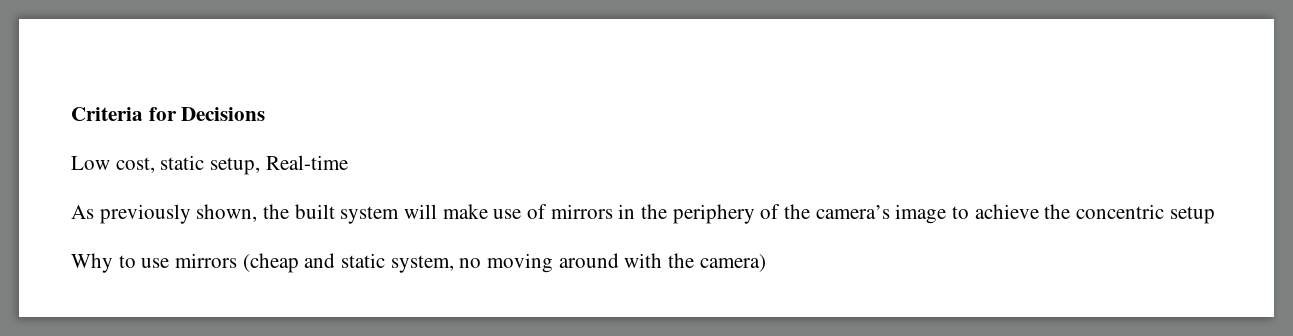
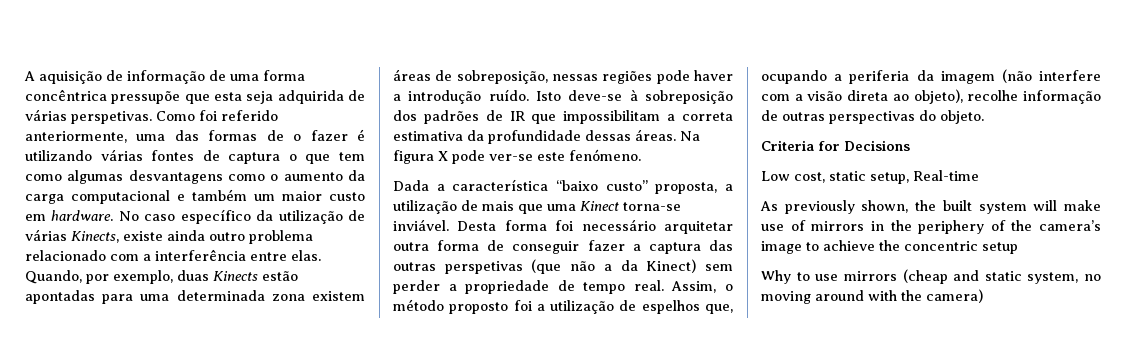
(71, 114) none -> [24,70,305,84] [25,89,365,104] [25,109,278,124] [25,129,365,143] [25,149,365,164] [25,170,365,184] [25,189,365,204] [25,209,365,224] [25,229,313,244] [25,249,321,261] [25,270,298,284] [25,290,365,304] [393,69,733,84] [393,89,733,104] [393,110,733,124] [393,129,700,144] [393,149,641,164] [393,179,733,194] [393,200,681,214] [393,219,733,234] [393,240,733,254] [393,259,733,274] [393,280,733,294] [393,299,733,314] [761,69,1101,84] [761,89,1101,104] [761,110,984,124] A aquisição de informação de uma forma concêntrica pressupõe que esta seja adquirida de várias perspetivas. Como foi referido anteriormente, uma das formas de o fazer é utilizando várias fontes de captura o que tem como algumas desvantagens como o aumento da carga computacional e também um maior custo em hardware. No caso específico da utilização de várias Kinects, existe ainda outro problema relacionado com a interferência entre elas. Quando, por exemplo, duas Kinects estão apontadas para uma determinada zona existem áreas de sobreposição, nessas regiões pode haver a introdução ruído. Isto deve-se à sobreposição dos padrões de IR que impossibilitam a correta estimativa da profundidade dessas áreas. Na figura X pode ver-se este fenómeno. // Dada a característica “baixo custo” proposta, a utilização de mais que uma Kinect torna-se inviável. Desta forma foi necessário arquitetar outra forma de conseguir fazer a captura das outras perspetivas (que não a da Kinect) sem perder a propriedade de tempo real. Assim, o método proposto foi a utilização de espelhos que, ocupando a periferia da imagem (não interfere com a visão direta ao objeto), recolhe informação de outras perspectivas do objeto. //

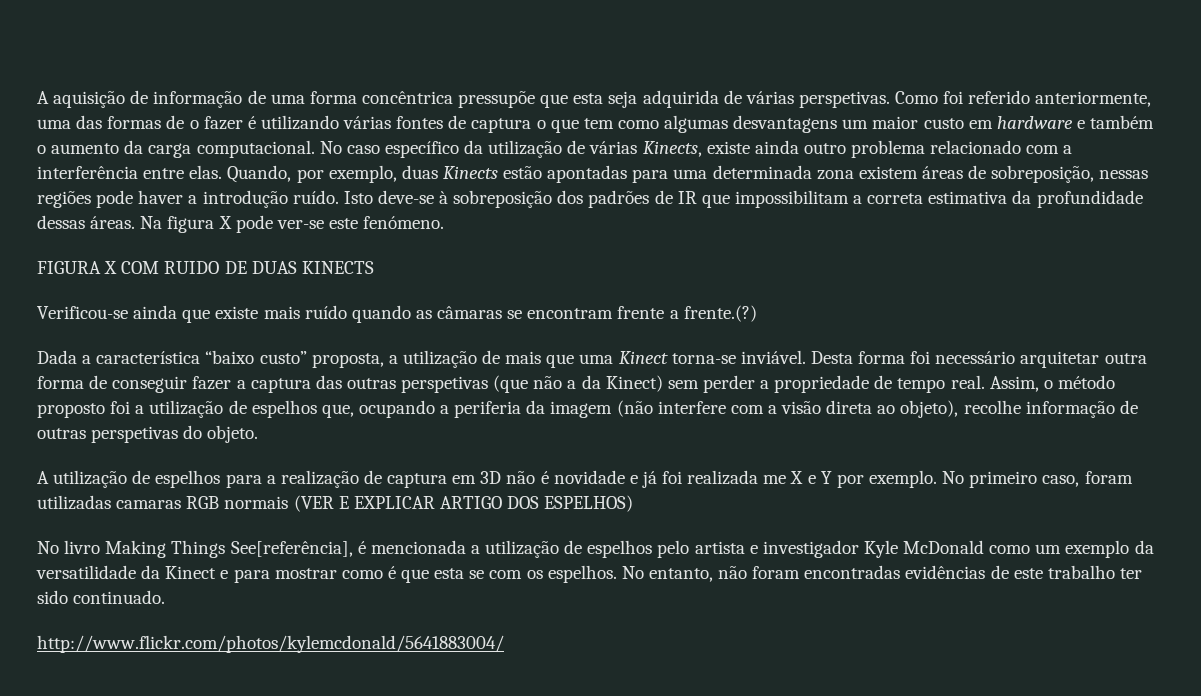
[228,170,365,181] [25,189,365,204] [25,210,114,221] como o aumento da carga computacional e também um maior custo em hardware. -> [842,115,1155,129] [37,140,315,158] um maior custo em hardware e também o aumento da carga computacional.
(641, 155) none -> [37,261,374,274] [37,305,757,323] // FIGURA X COM RUIDO DE DUAS KINECTS // Verificou-se ainda que existe mais ruído quando as câmaras se encontram frente a frente.(?)
[829,111,915,124] perspectivas -> [91,426,179,443] perspetivas
[761,140,910,151] [761,170,979,184] [760,200,1101,214] [761,220,1101,234] [761,240,1018,254] [761,269,1101,284] [761,289,983,304] Criteria for Decisions // Low cost, static setup, Real-time // As previously shown, the built system will make use of mirrors in the periphery of the camera’s image to achieve the concentric setup // Why to use mirrors (cheap and static system, no moving around with the camera) -> [37,470,1133,488] [37,495,634,512] [37,540,1154,558] [36,565,1142,583] [37,590,166,604] [37,635,504,653] A utilização de espelhos para a realização de captura em 3D não é novidade e já foi realizada me X e Y por exemplo. No primeiro caso, foram utilizadas camaras RGB normais (VER E EXPLICAR ARTIGO DOS ESPELHOS) // No livro Making Things See[referência], é mencionada a utilização de espelhos pelo artista e investigador Kyle McDonald como um exemplo da versatilidade da Kinect e para mostrar como é que esta se com os espelhos. No entanto, não foram encontradas evidências de este trabalho ter sido continuado. // http://www.flickr.com/photos/kylemcdonald/5641883004/

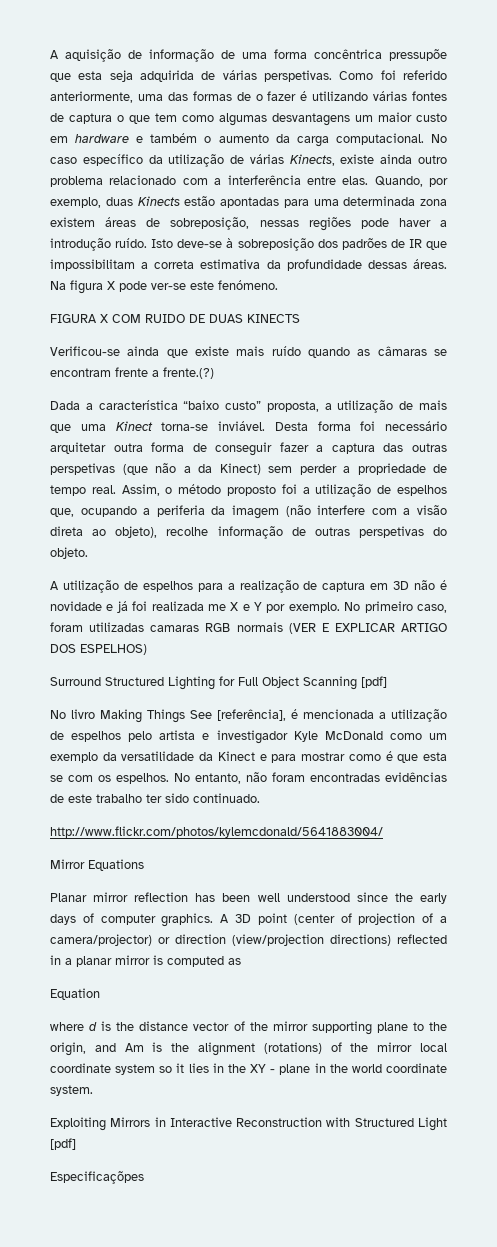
(634, 503) none -> [50,676,387,690] // Surround Structured Lighting for Full Object Scanning [pdf]
[230,541,353,557] See[referência], -> [190,709,286,721] See [referência],
(504, 644) none -> [50,859,144,871] [50,892,447,904] [50,913,447,927] [50,934,447,946] [50,955,241,967] [50,988,100,1000] [50,1021,447,1035] [50,1042,448,1056] [50,1063,447,1075] [50,1085,93,1096] [50,1117,447,1131] [50,1138,76,1150] [50,1171,144,1184] // Mirror Equations // Planar mirror reflection has been well understood since the early days of computer graphics. A 3D point (center of projection of a camera/projector) or direction (view/projection directions) reflected in a planar mirror is computed as // Equation // where d is the distance vector of the mirror supporting plane to the origin, and Am is the alignment (rotations) of the mirror local coordinate system so it lies in the XY - plane in the world coordinate system. // Exploiting Mirrors in Interactive Reconstruction with Structured Light [pdf] // Especificaçõpes

